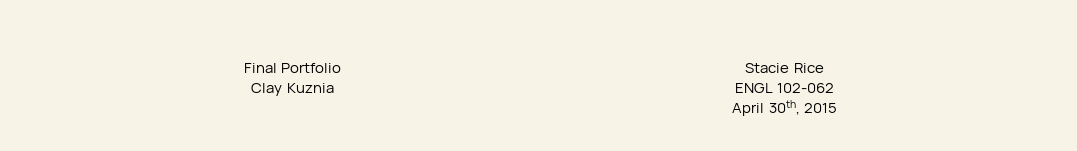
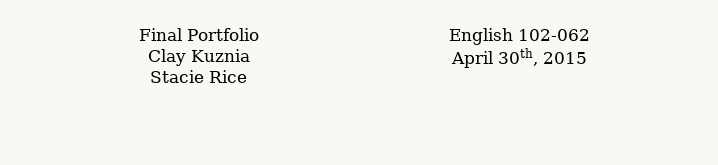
[734,83,773,93] ENGL -> [449,28,513,45] English

